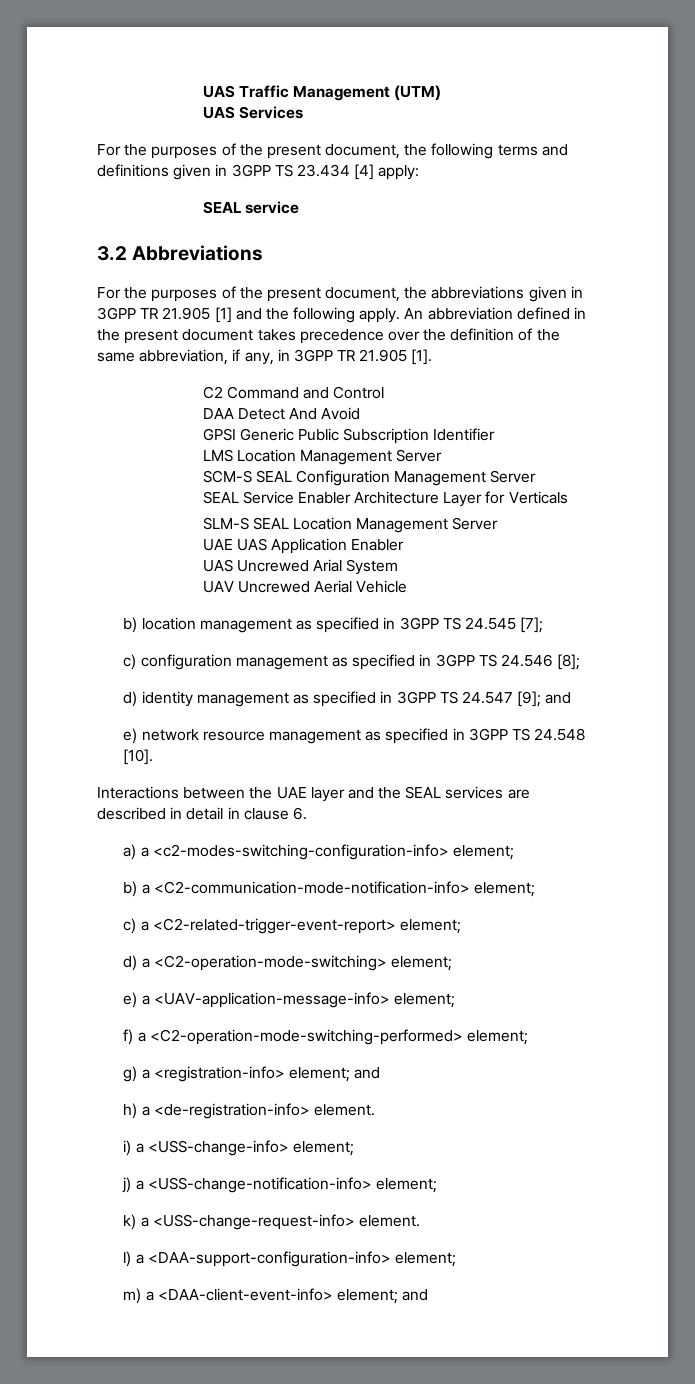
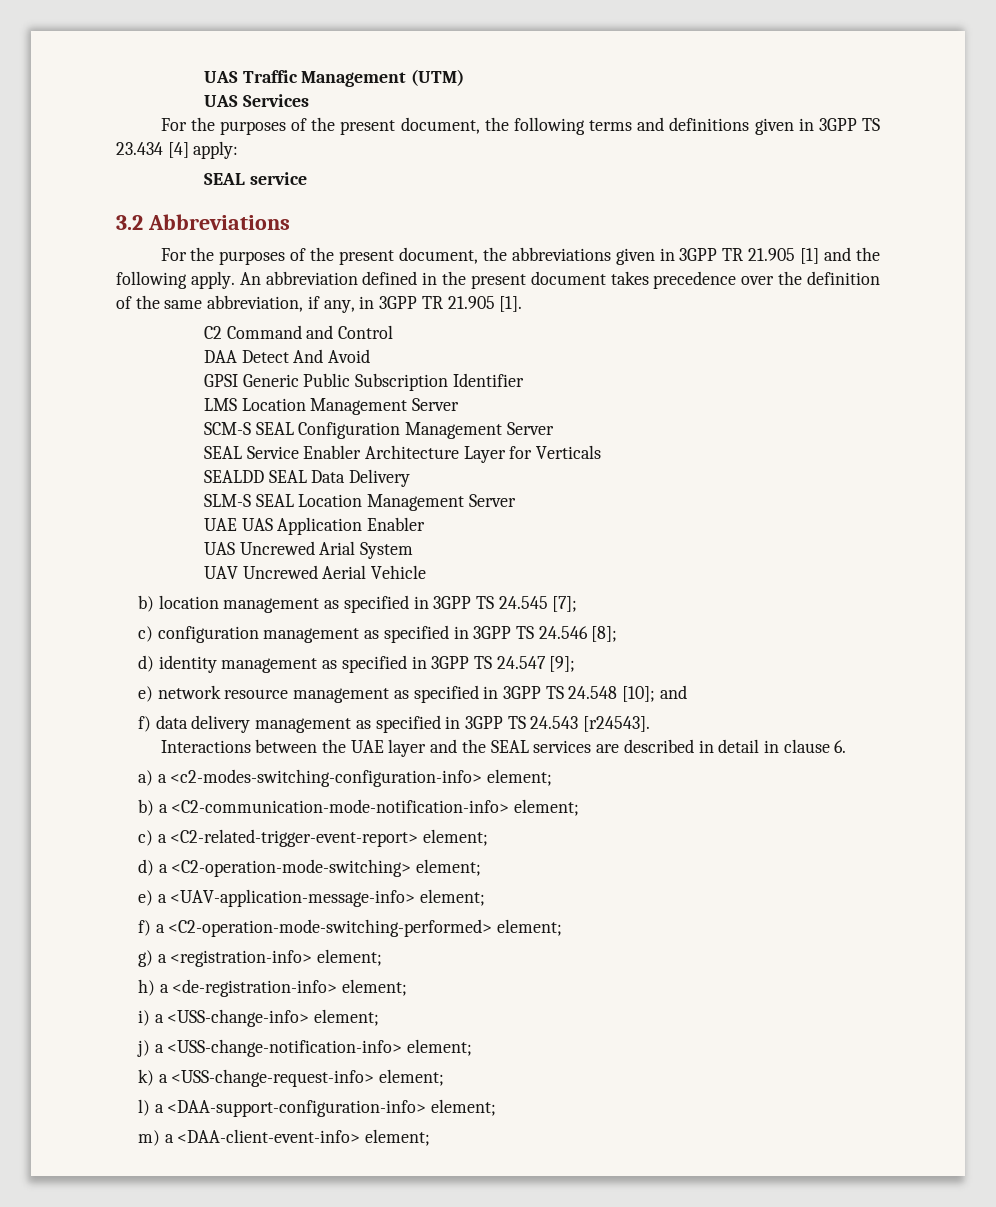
(568, 497) none -> [203,469,410,487] // SEALDD SEAL Data Delivery
[545,692,572,704] and -> (576, 664) none
[123,749,154,765] [10]. -> [622,685,687,702] [137,715,651,733] [10]; and // f) data delivery management as specified in 3GPP TS 24.543 [r24543].
[354,1067,381,1079] and -> (383, 957) none
[313,1104,375,1116] element. -> [342,979,408,996] element;
[358,1215,420,1227] element. -> [379,1069,445,1086] element;
[402,1289,429,1301] and -> (431, 1137) none

